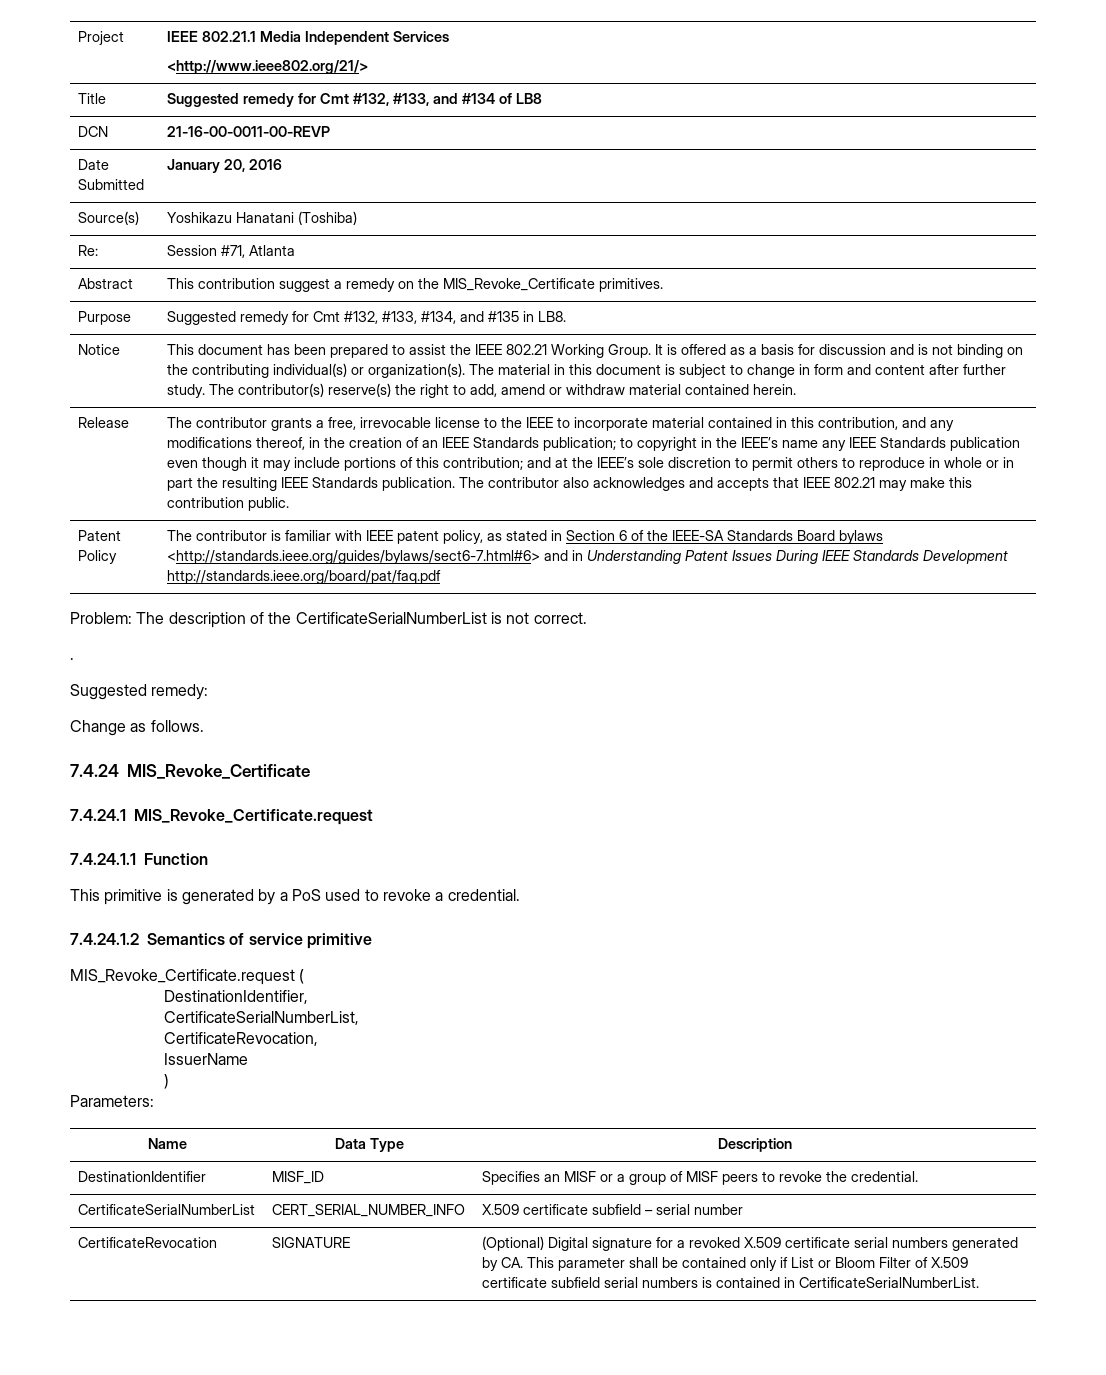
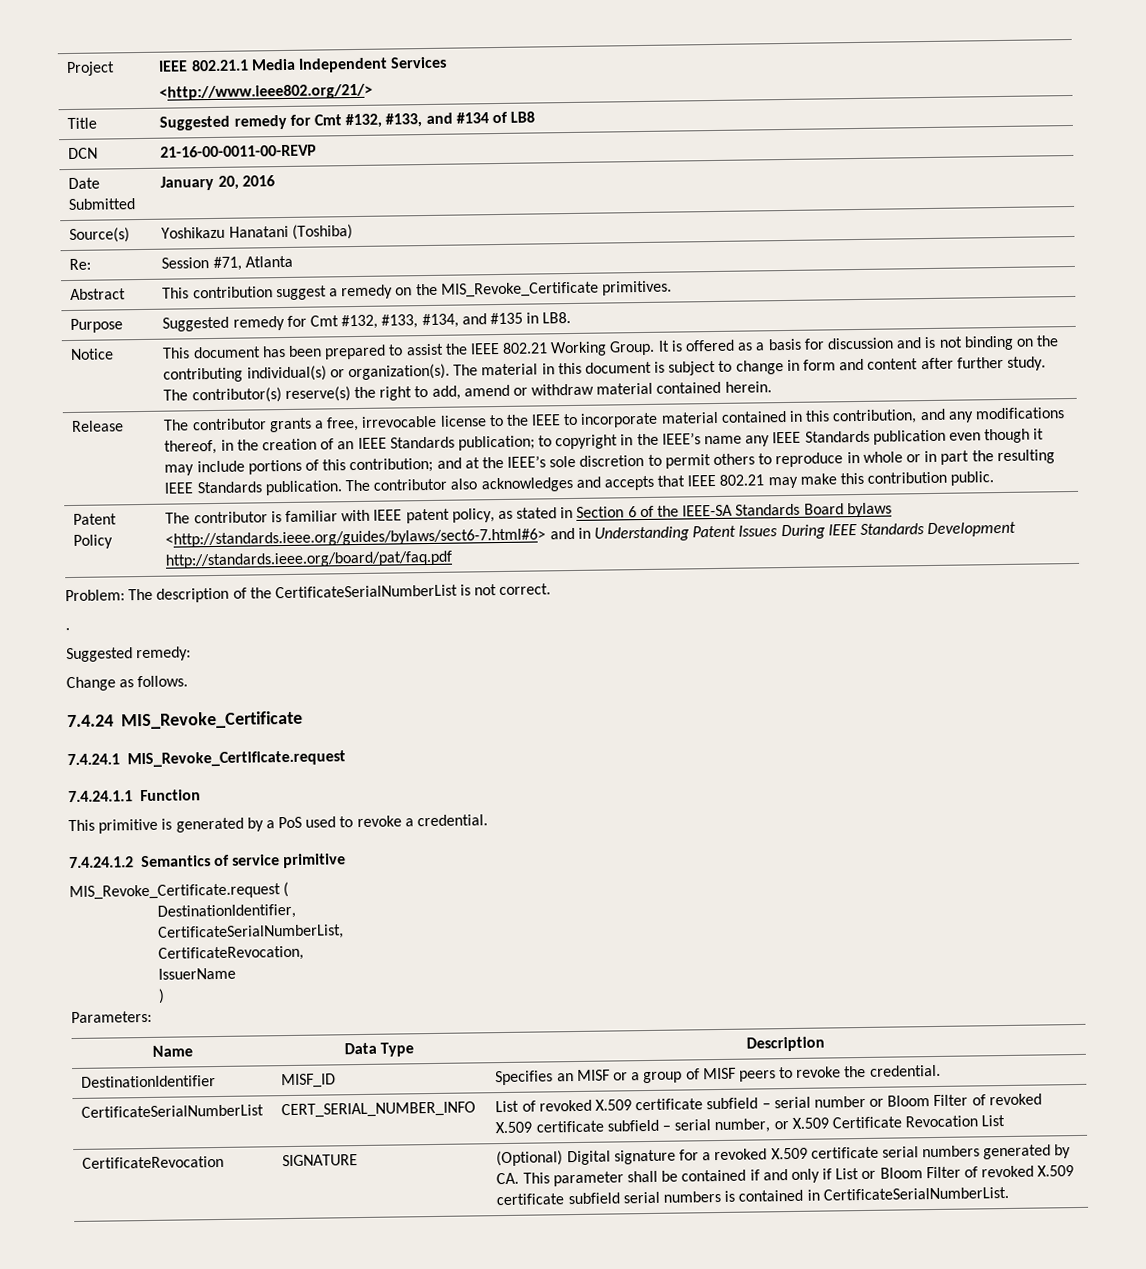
(466, 1210) none -> [495,1099,592,1113] List of revoked
(744, 1209) none -> [869,1093,1042,1107] [495,1115,1006,1134] or Bloom Filter of revoked X.509 certificate subfield – serial number, or X.509 Certificate Revocation List
(747, 1262) none -> [749,1169,788,1181] if and
(929, 1262) none -> [981,1165,1035,1178] revoked

